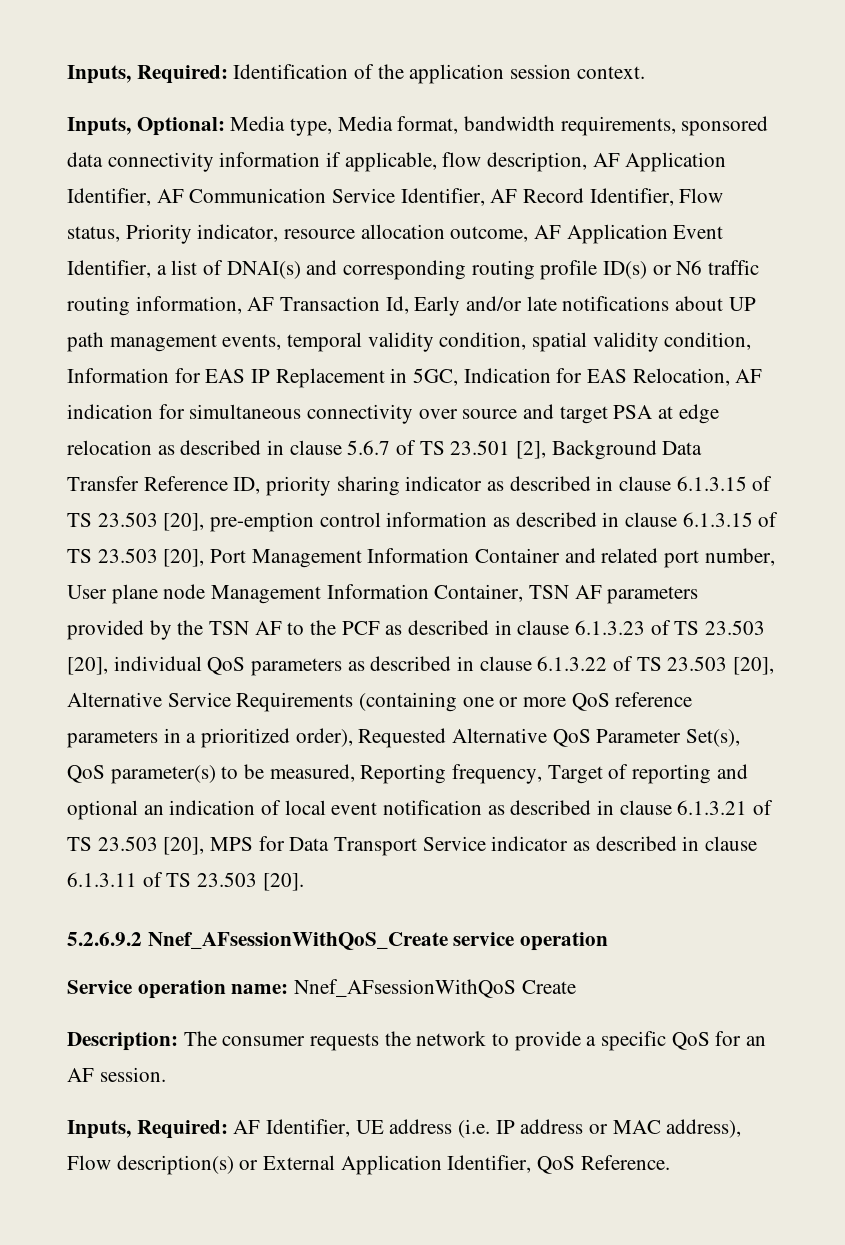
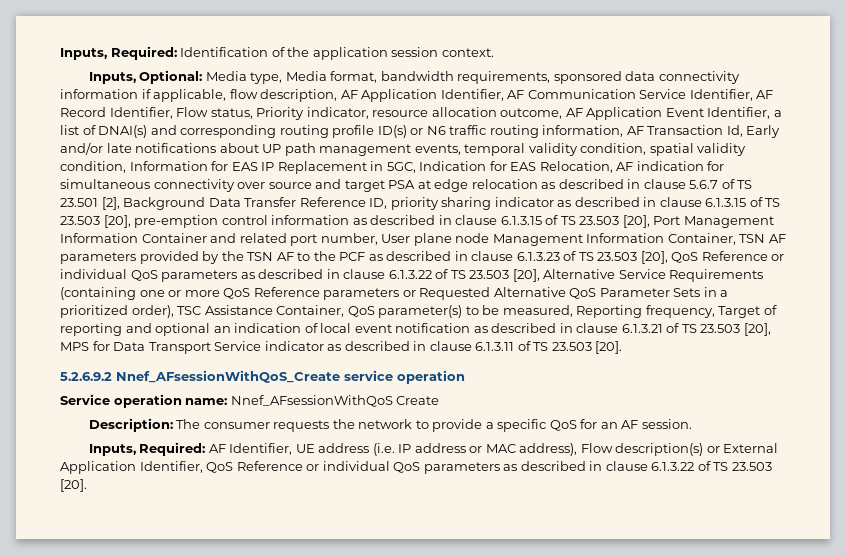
(108, 666) none -> [671,251,785,263] QoS Reference or
[615,692,693,707] [67,728,741,748] reference parameters in a prioritized order), Requested Alternative QoS Parameter Set(s), -> [253,287,729,300] [60,305,345,318] Reference parameters or Requested Alternative QoS Parameter Sets in a prioritized order), TSC Assistance Container,
[580,1155,670,1170] Reference. -> [236,461,772,474] [60,479,87,492] Reference or individual QoS parameters as described in clause 6.1.3.22 of TS 23.503 [20].

